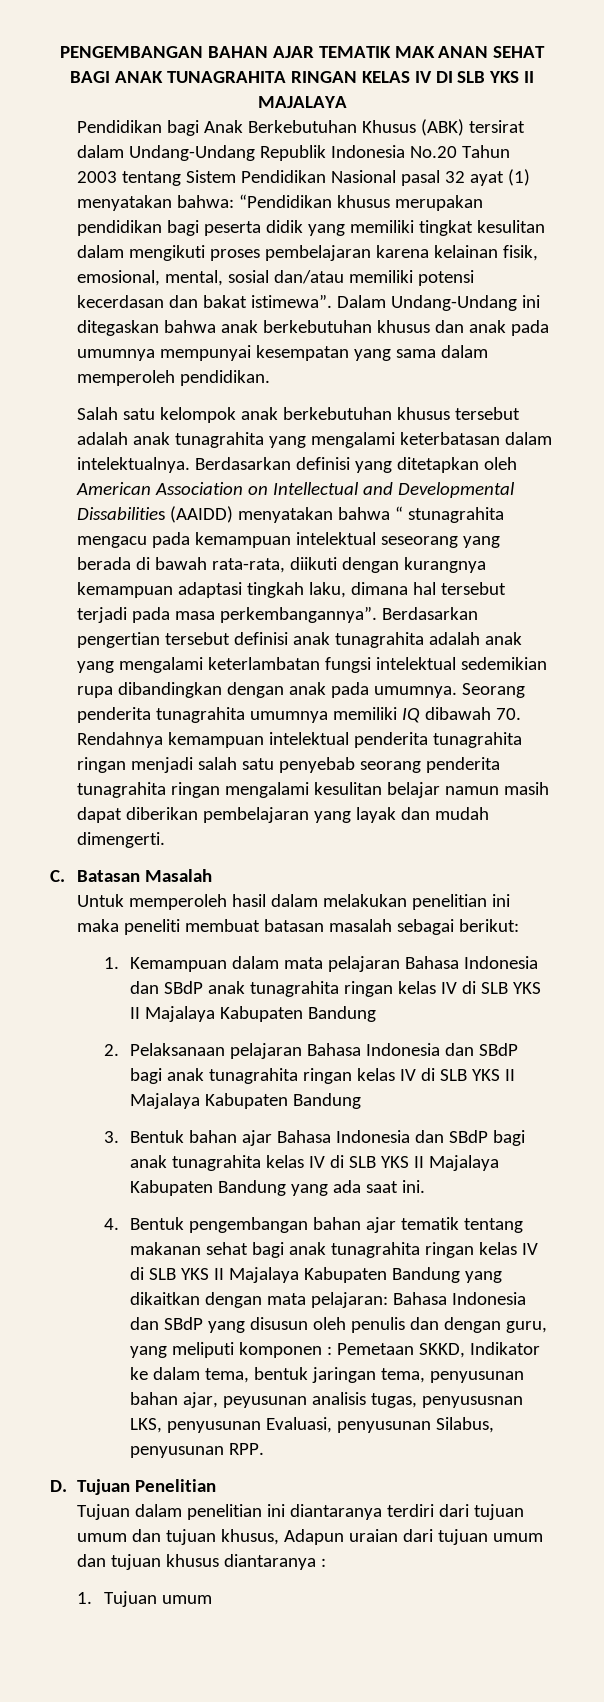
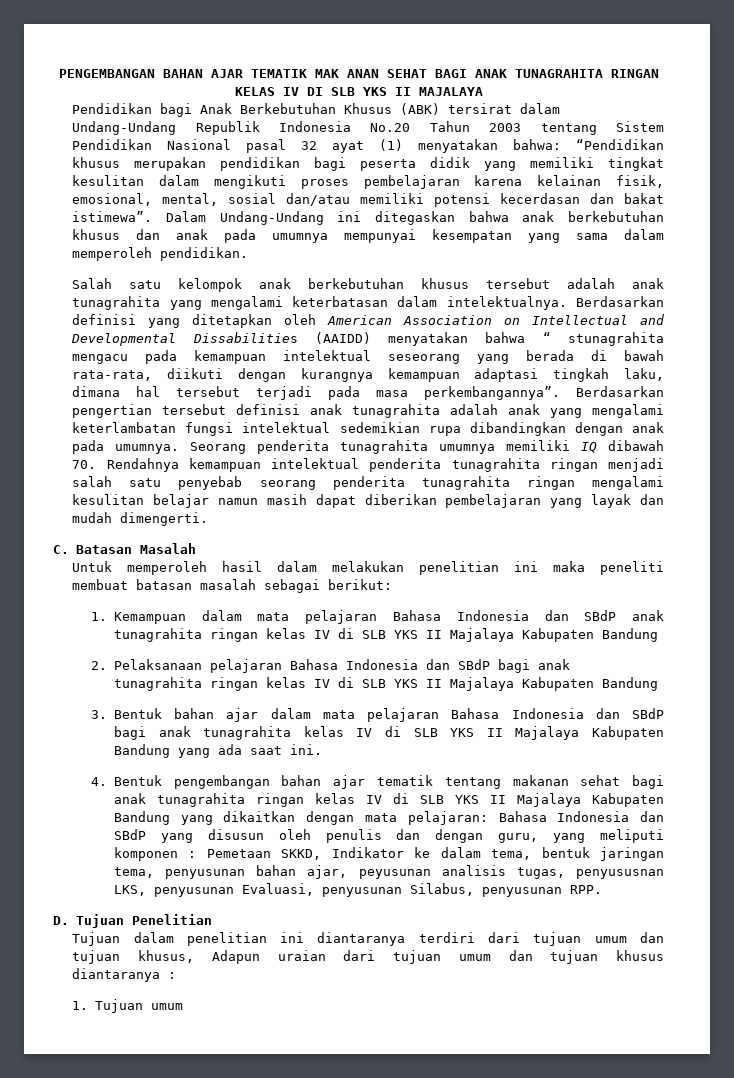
(273, 1138) none -> [270,708,440,722] dalam mata pelajaran

